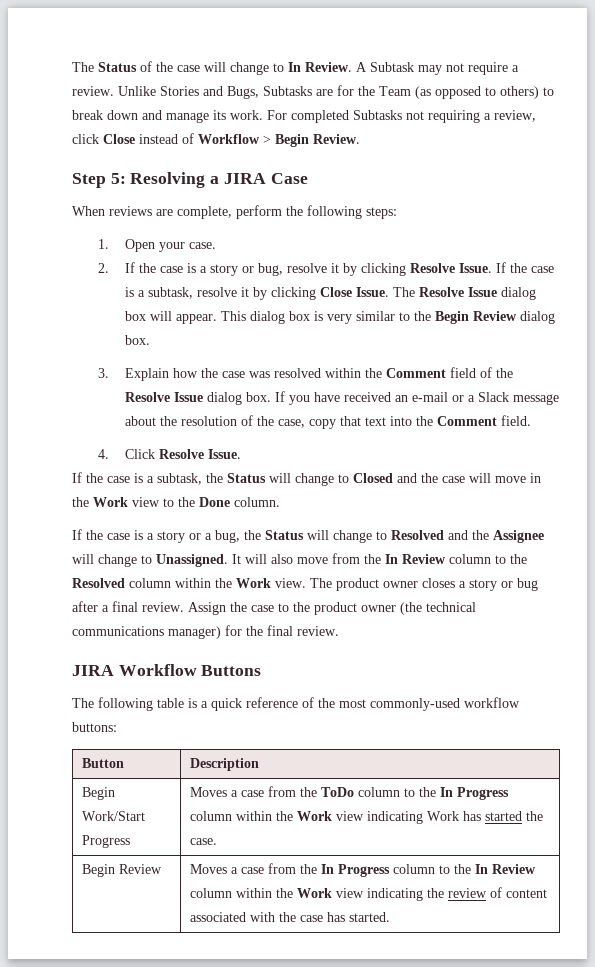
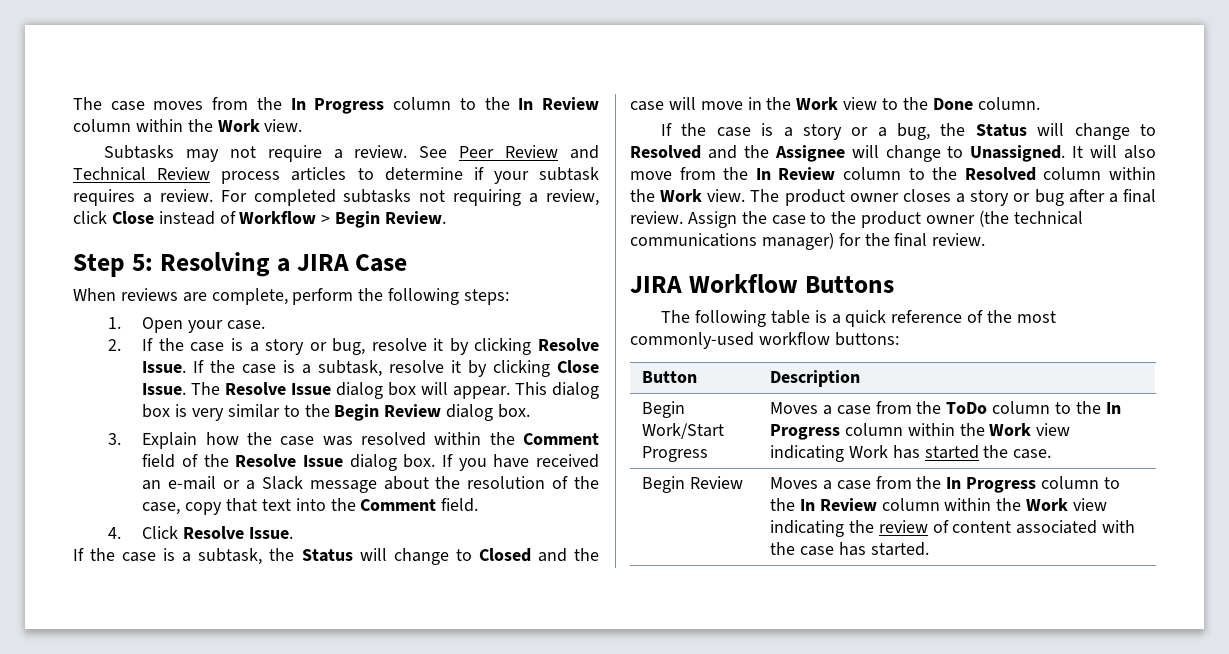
[72,61,414,75] The Status of the case will change to In Review. A Subtask -> [73,97,600,114] [73,119,303,132] [104,145,175,159] The case moves from the In Progress column to the In Review column within the Work view. // Subtasks
[118,85,554,99] [72,110,263,123] Unlike Stories and Bugs, Subtasks are for the Team (as opposed to others) to break down and manage its work. -> [419,145,599,159] [73,167,599,184] [73,189,213,206] See Peer Review and Technical Review process articles to determine if your subtask requires a review.
[353,110,402,120] Subtasks -> [343,189,412,203] subtasks

